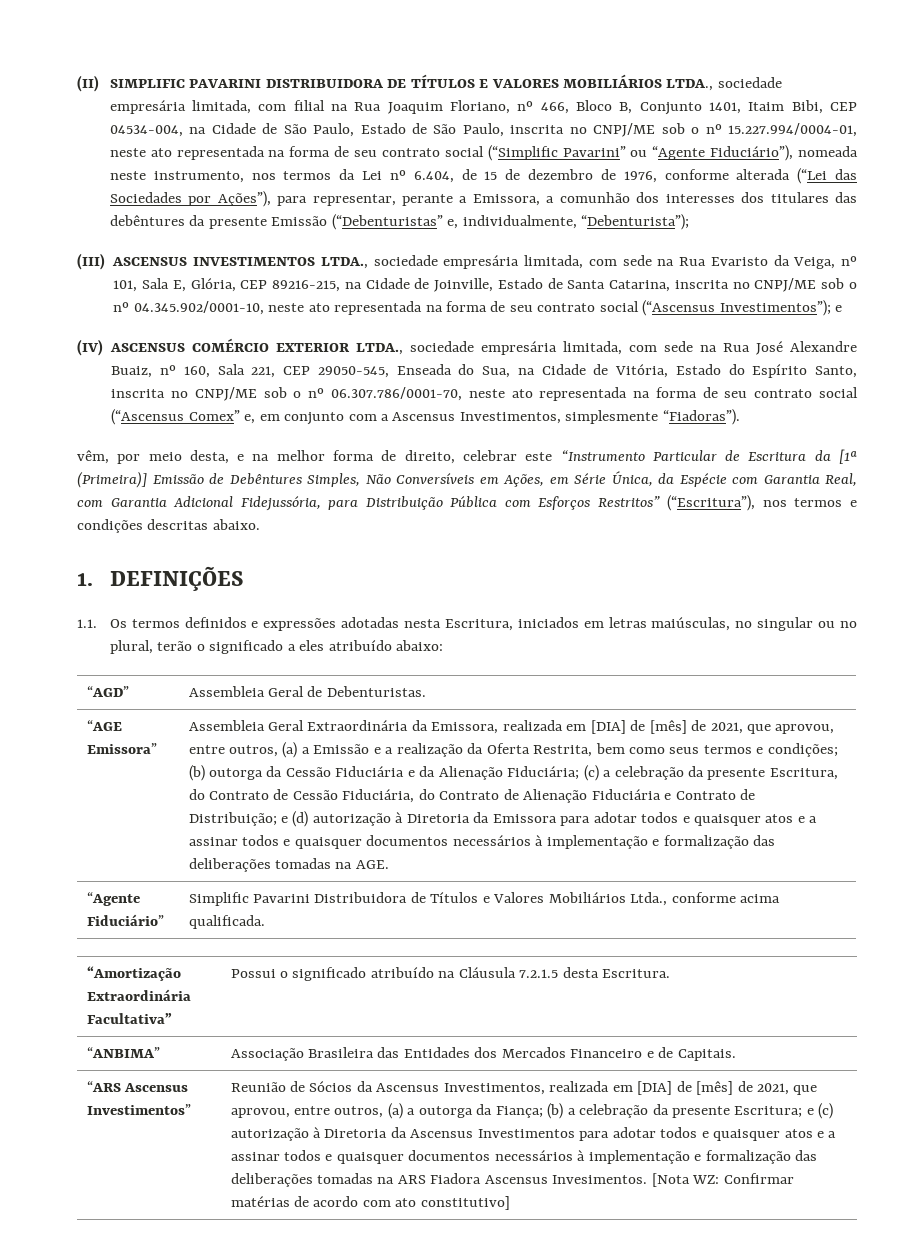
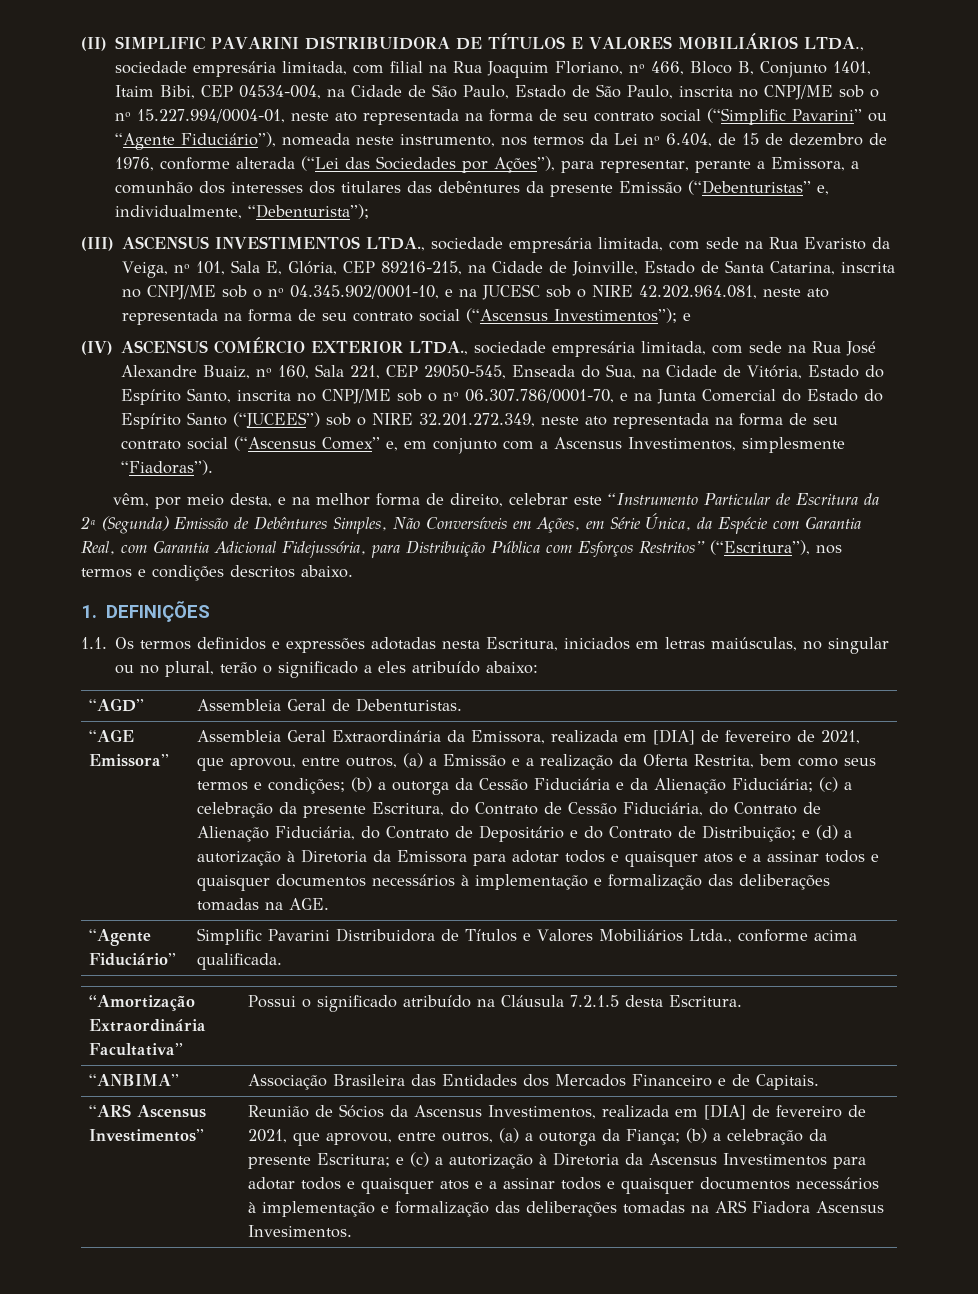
(264, 308) none -> [445,284,758,300] e na JUCESC sob o NIRE 42.202.964.081,
(462, 394) none -> [620,389,884,404] [121,412,536,429] e na Junta Comercial do Estado do Espírito Santo (“JUCEES”) sob o NIRE 32.201.272.349,
[838,449,857,464] [77,471,147,488] [1ª (Primeira)] -> [80,516,169,534] 2ª (Segunda)
[147,519,209,530] descritas -> [230,565,295,578] descritos
[649,720,687,734] [mês] -> [724,730,791,743] fevereiro
(205, 773) none -> [377,782,386,790] a
[591,789,672,800] Fiduciária e -> [274,825,603,842] Fiduciária, do Contrato de Depositário e do
(309, 819) none -> [843,830,852,838] a
[696,1081,734,1095] [mês] -> [775,1105,842,1118] fevereiro
(834, 1111) none -> [434,1157,443,1165] a
[651,1173,794,1187] [230,1196,510,1210] [Nota WZ: Confirmar matérias de acordo com ato constitutivo] -> (352, 1231) none

